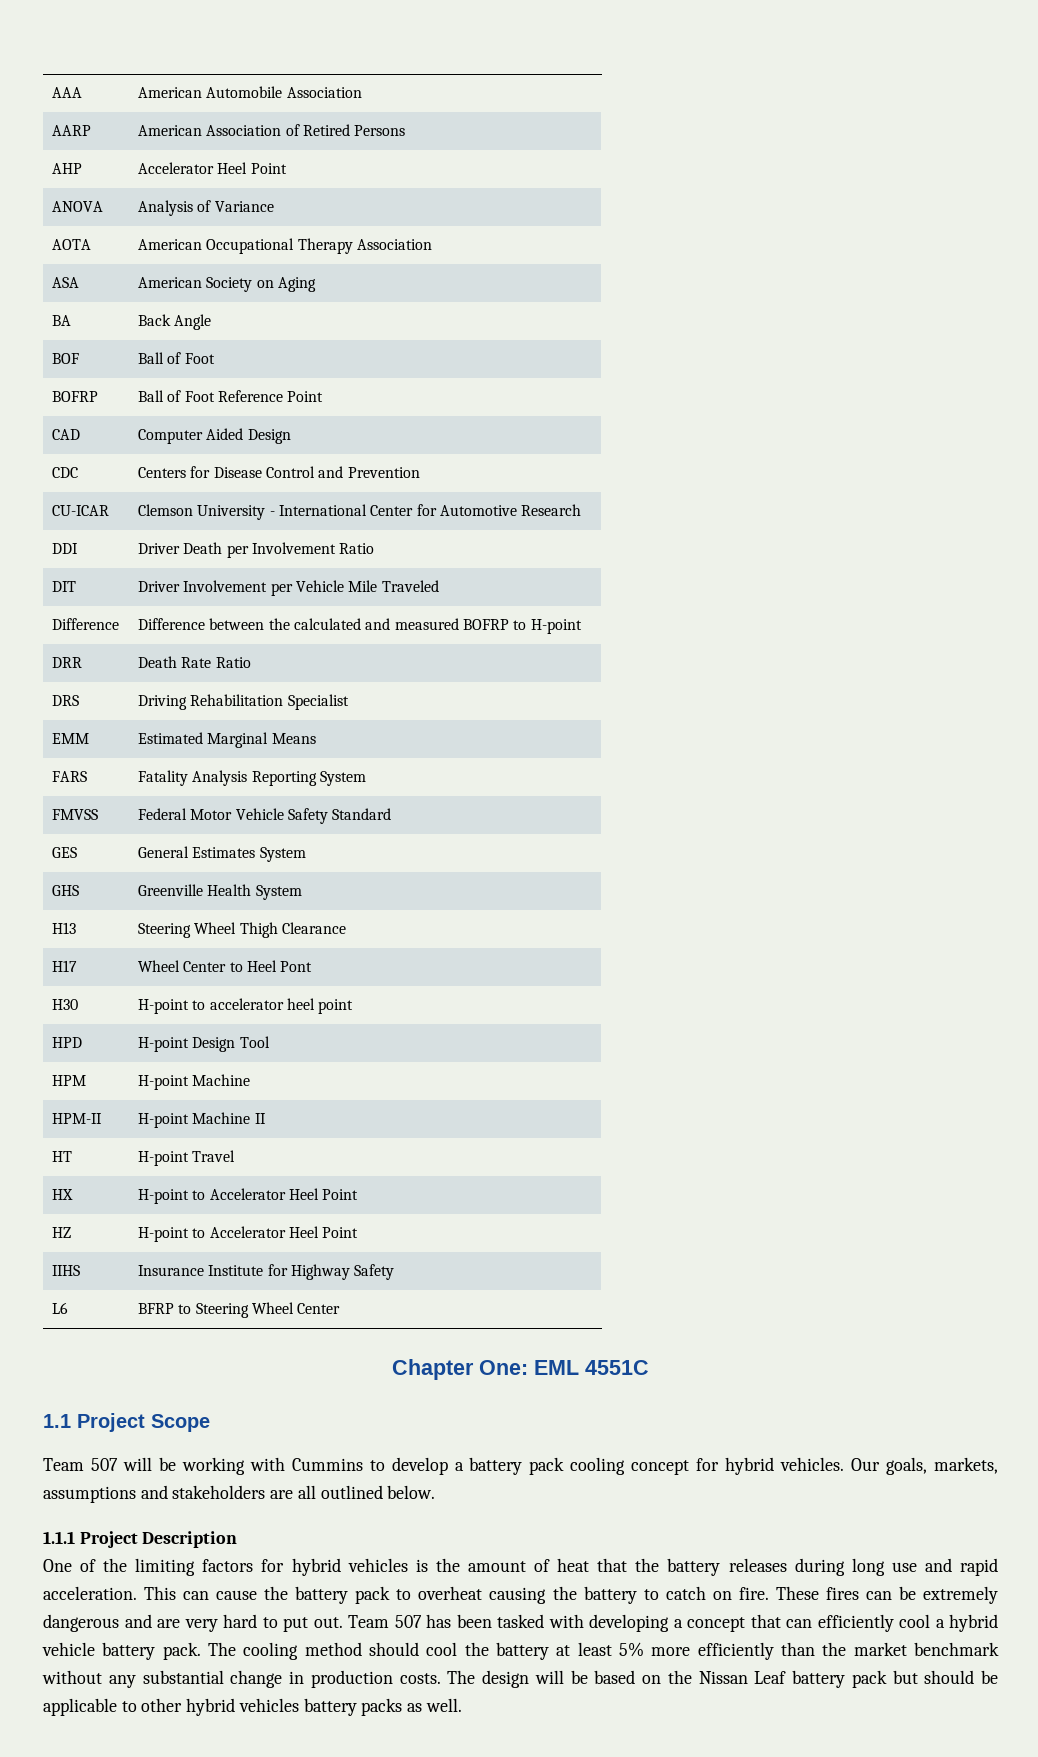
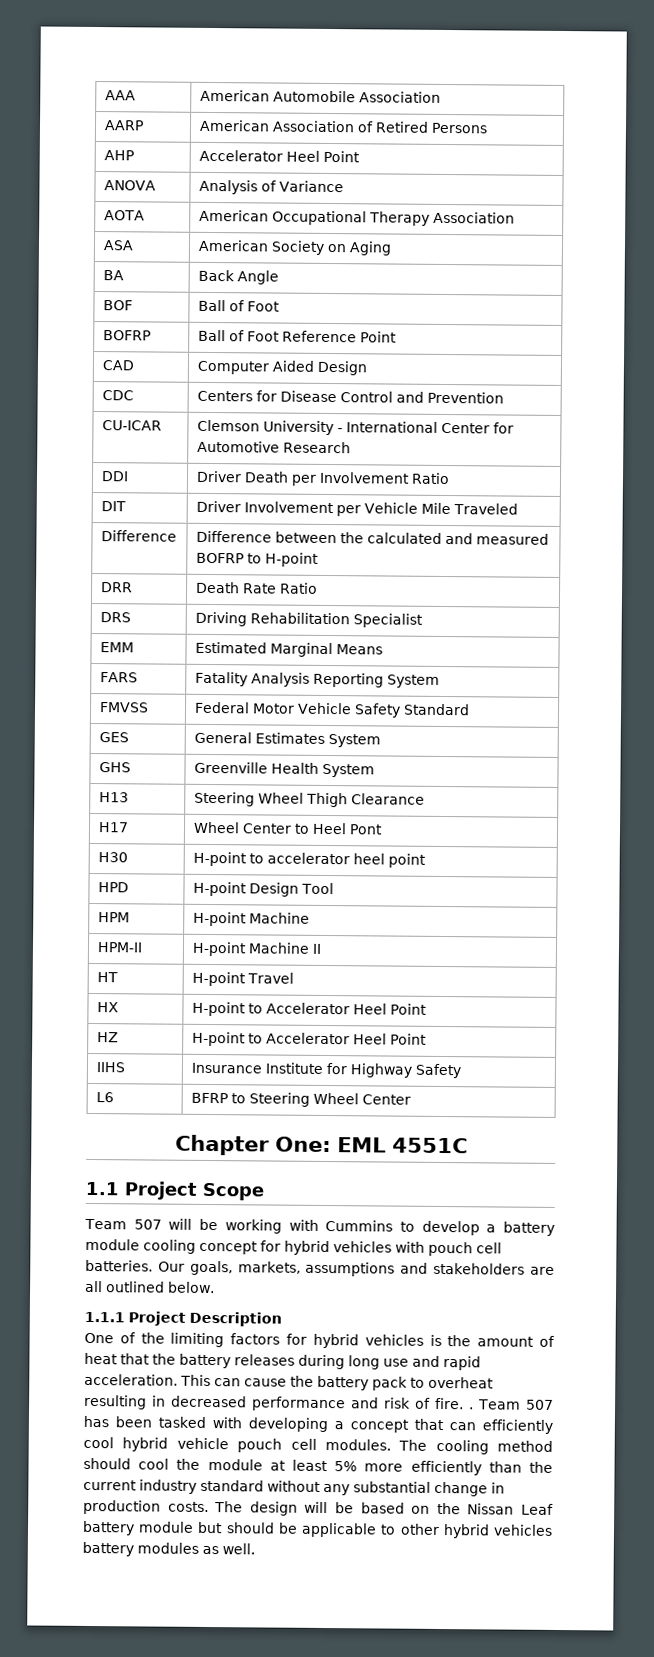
[529,1457,565,1475] pack -> [85,1238,140,1251] module
[780,1457,845,1471] vehicles. -> [333,1241,502,1257] [85,1259,153,1272] vehicles with pouch cell batteries.
[489,1586,998,1604] [43,1614,343,1632] causing the battery to catch on fire. These fires can be extremely dangerous and are very hard to put out. -> [84,1394,475,1412] resulting in decreased performance and risk of fire. .
[935,1619,945,1628] a -> (114, 1442) none
[102,1642,201,1660] battery pack. -> [237,1438,391,1453] pouch cell modules.
[495,1642,549,1660] battery -> [207,1459,263,1471] module
[853,1642,1000,1656] market benchmark -> [83,1479,264,1494] current industry standard
[851,1670,887,1688] pack -> [138,1521,195,1533] module
[361,1698,403,1716] packs -> [137,1542,199,1554] modules

